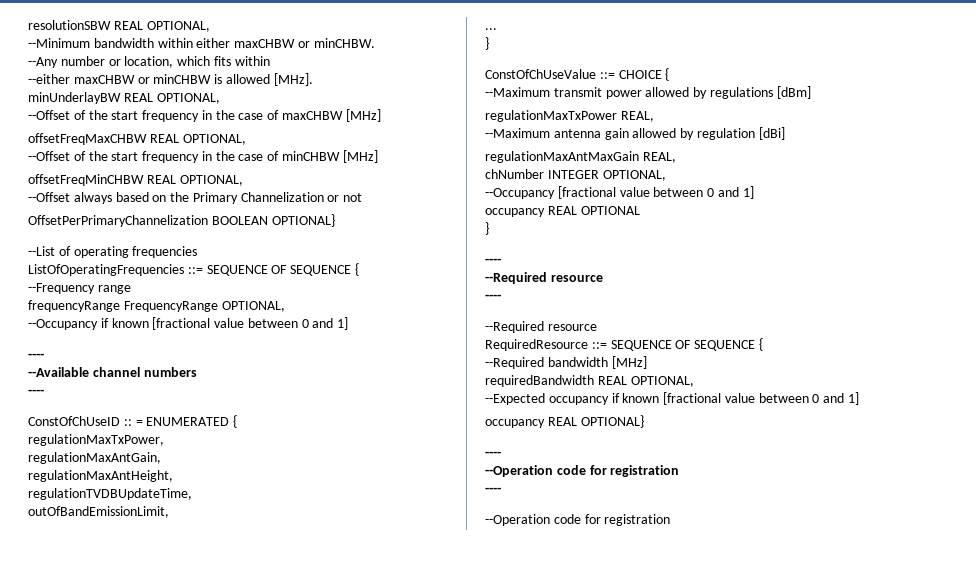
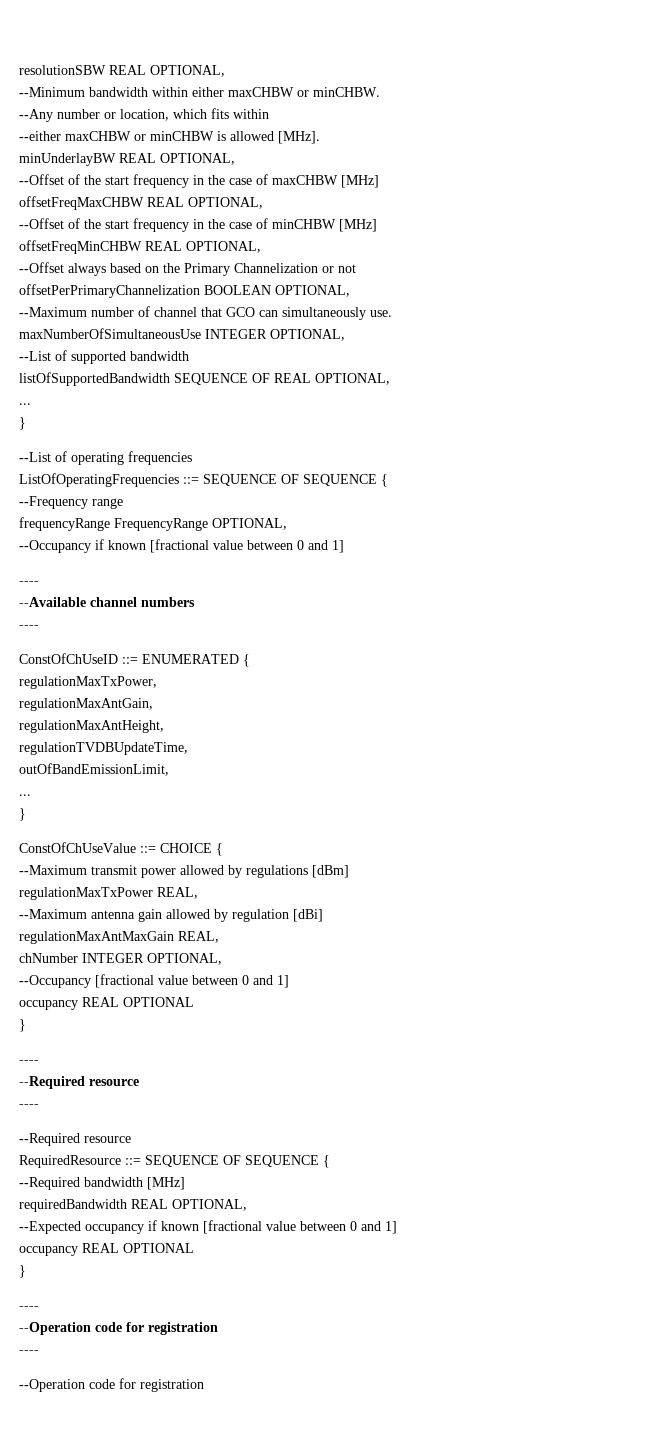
[28,214,335,227] OffsetPerPrimaryChannelization BOOLEAN OPTIONAL} -> [19,284,350,298] [19,306,392,320] [19,328,345,341] [19,350,189,364] [19,372,390,386] [19,403,31,405] [19,417,26,430] offsetPerPrimaryChannelization BOOLEAN OPTIONAL, // --Maximum number of channel that GCO can simultaneously use. // maxNumberOfSimultaneousUse INTEGER OPTIONAL, // --List of supported bandwidth // listOfSupportedBandwidth SEQUENCE OF REAL OPTIONAL, // ... // }
[123,419,143,426] :: = -> [122,657,138,664] ::=
[580,415,644,428] OPTIONAL} -> [123,1243,194,1253] [19,1265,26,1278] OPTIONAL // }

